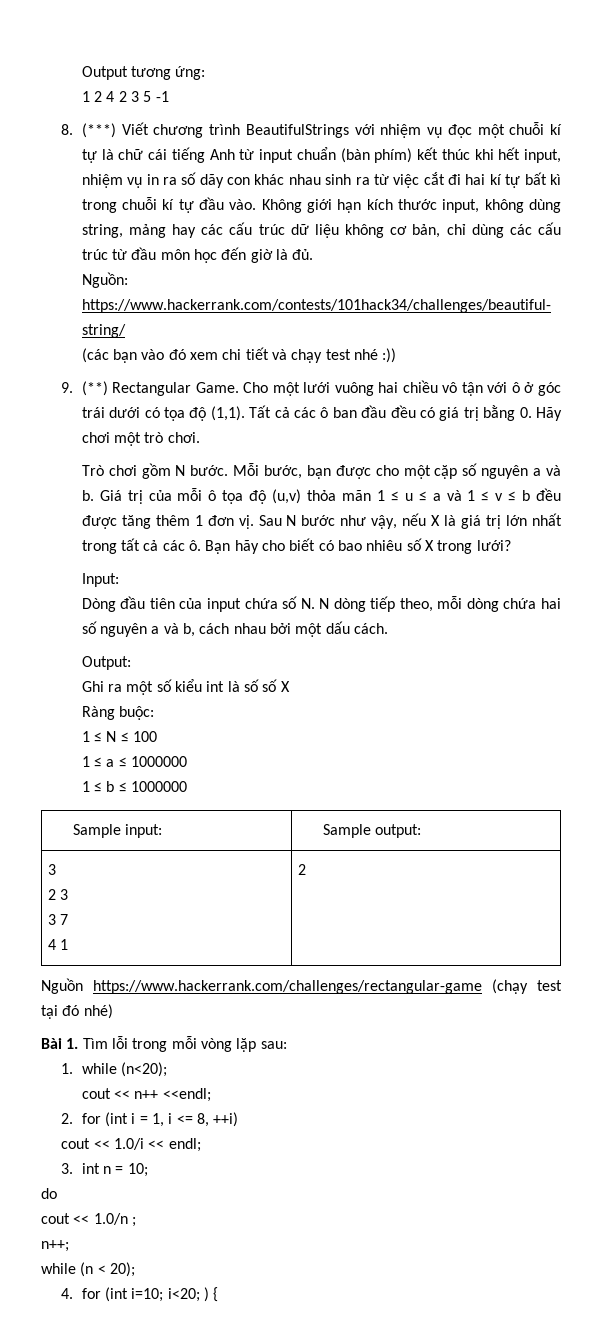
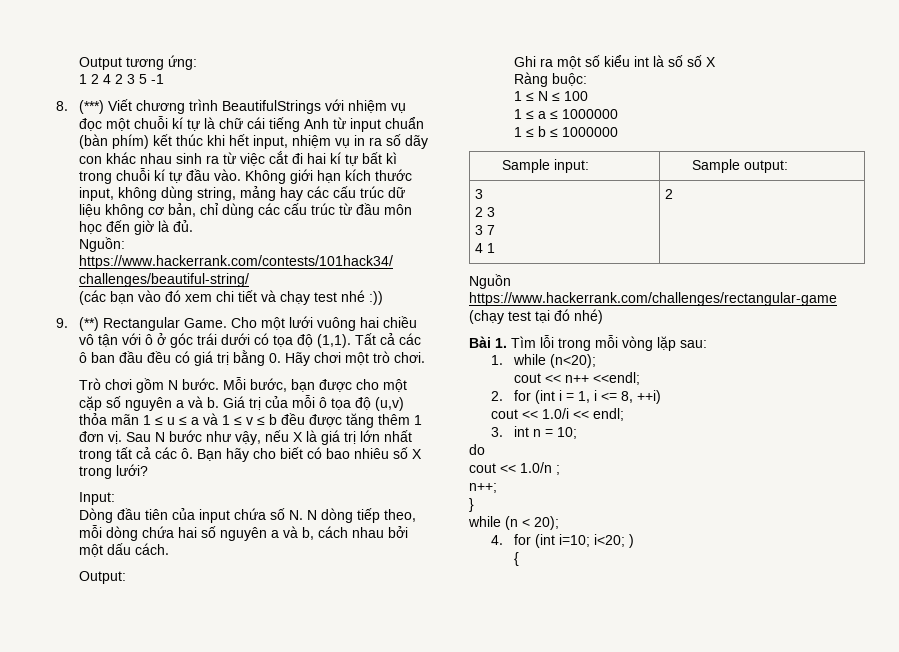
(69, 1246) none -> [469,498,474,512] // }
(210, 1294) none -> (634, 541) //

